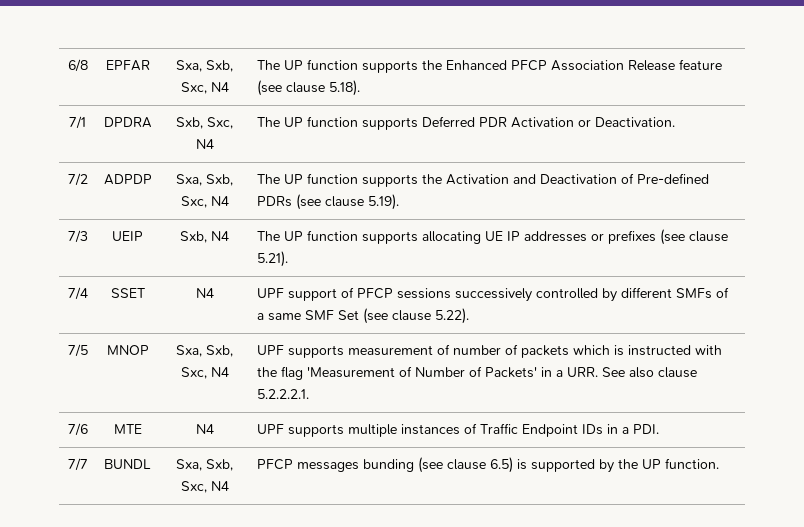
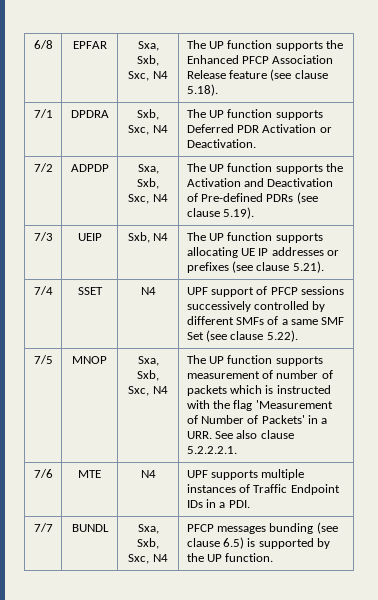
[256,345,284,355] UPF -> [186,355,273,364] The UP function

